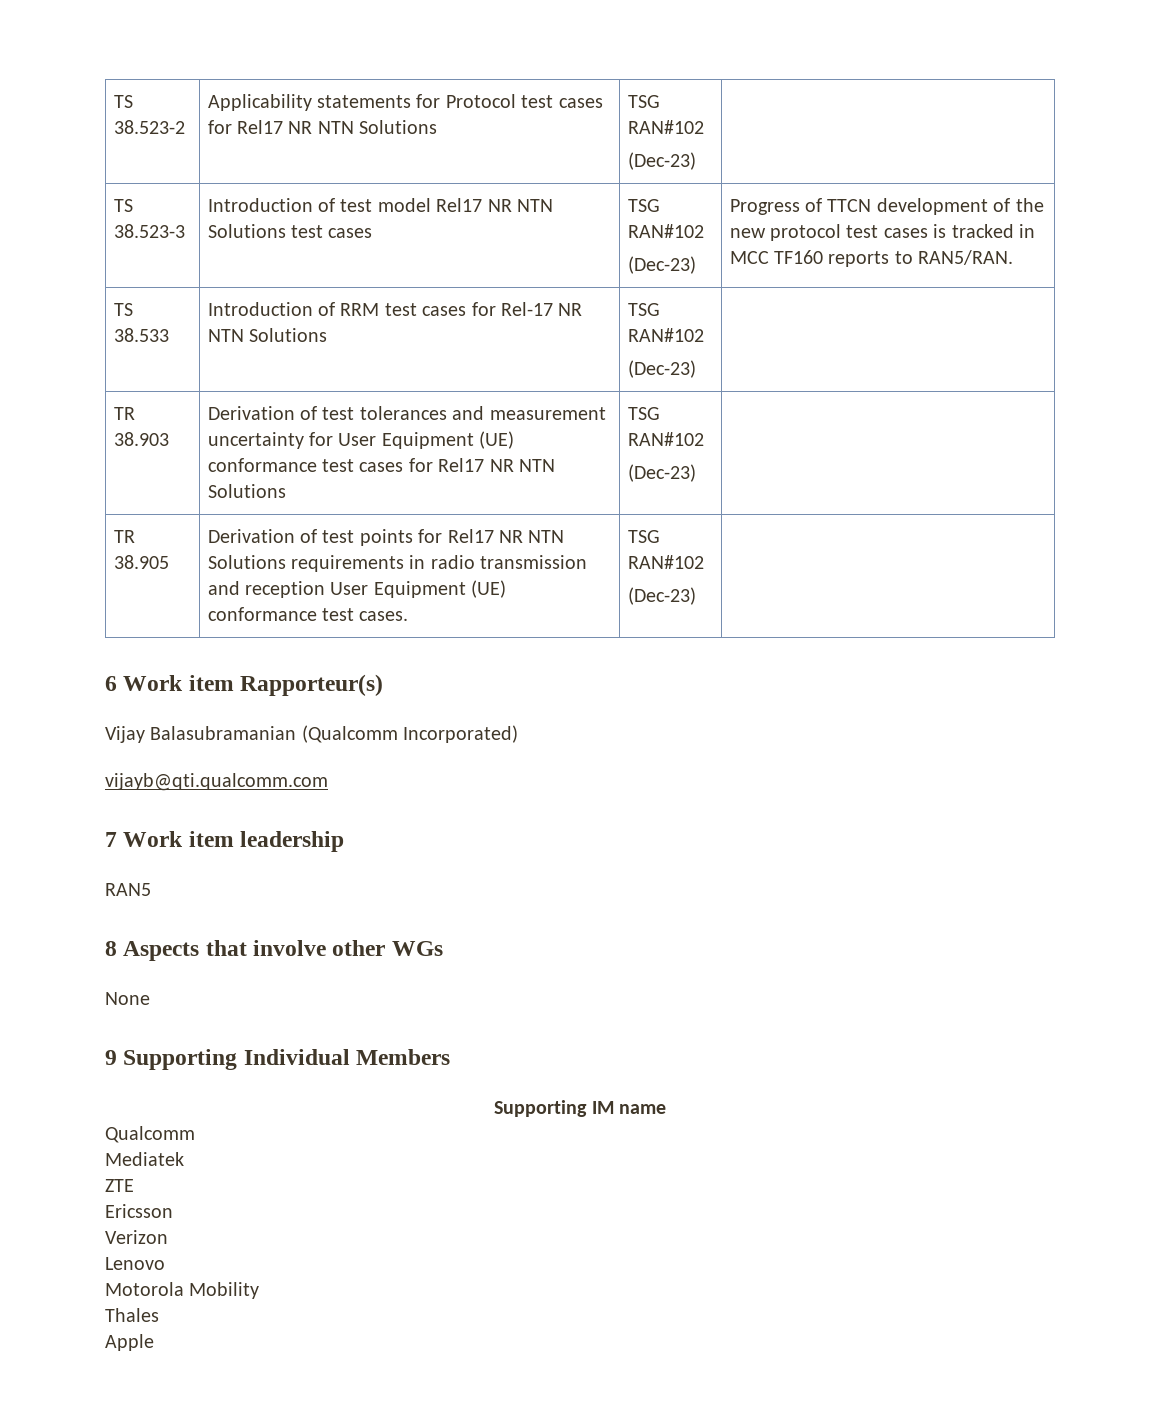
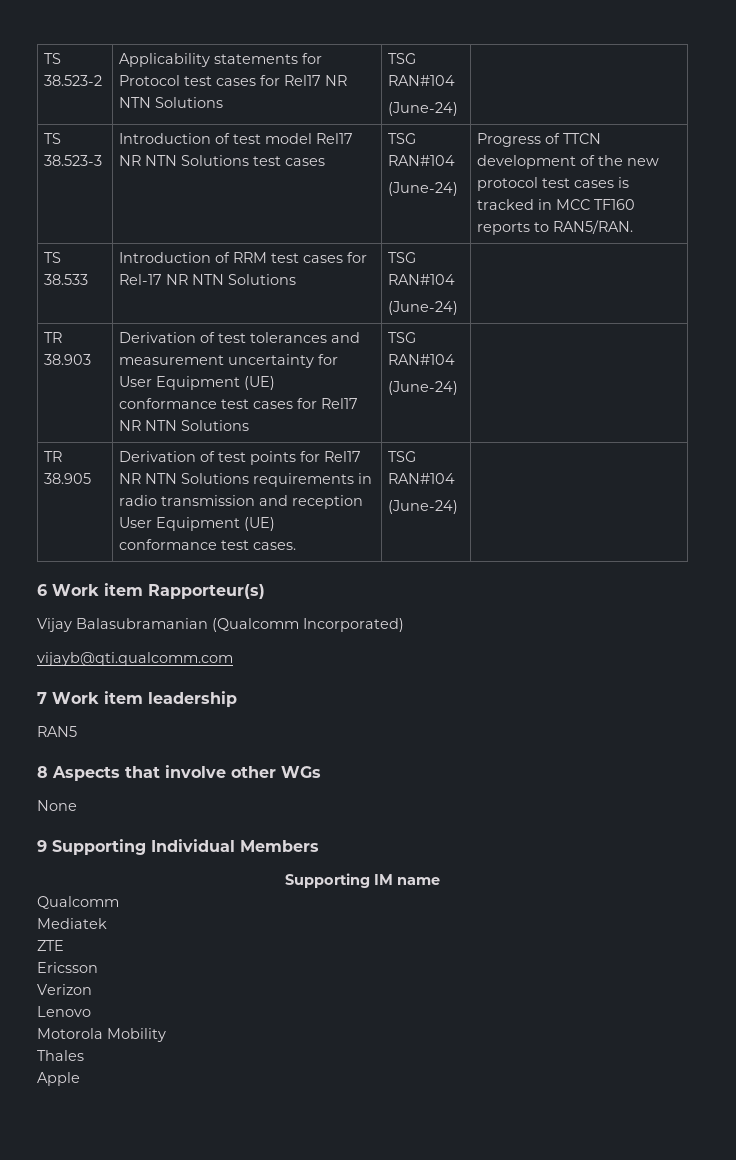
[627,120,704,134] [627,152,696,170] RAN#102 // (Dec-23) -> [388,75,456,86] [388,102,459,116] RAN#104 // (June-24)
[627,224,704,238] [627,256,696,274] RAN#102 // (Dec-23) -> [388,155,456,166] [388,182,459,196] RAN#104 // (June-24)
[627,328,704,342] [627,360,696,378] RAN#102 // (Dec-23) -> [388,274,456,285] [388,301,459,315] RAN#104 // (June-24)
[627,432,704,446] [627,464,696,482] RAN#102 // (Dec-23) -> [388,354,456,365] [388,381,459,395] RAN#104 // (June-24)
[627,555,704,569] [627,587,696,605] RAN#102 // (Dec-23) -> [388,473,456,484] [388,500,459,514] RAN#104 // (June-24)

